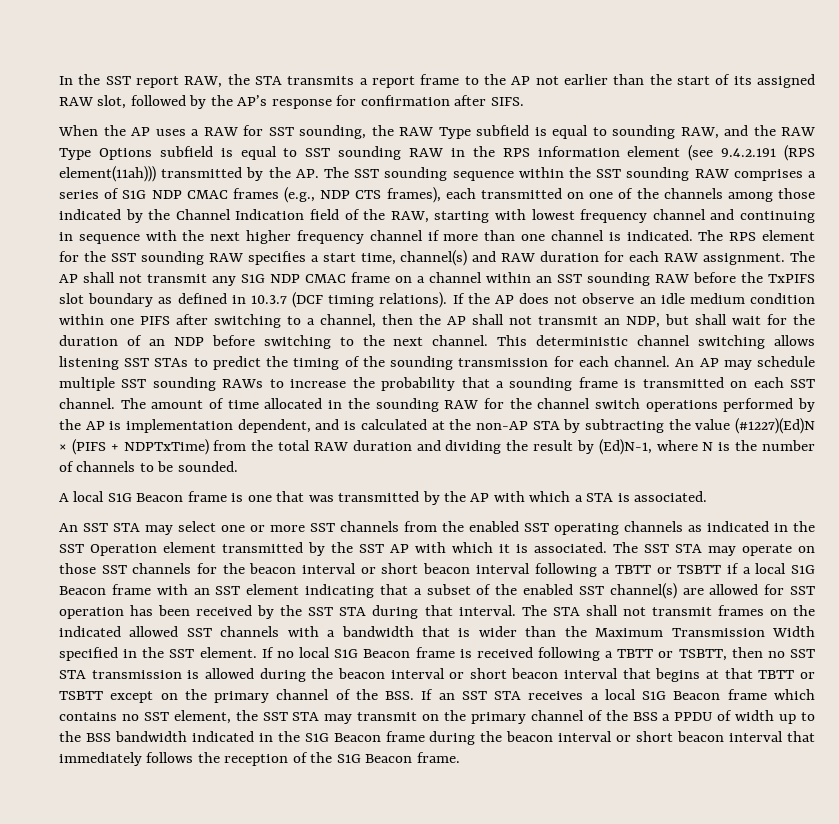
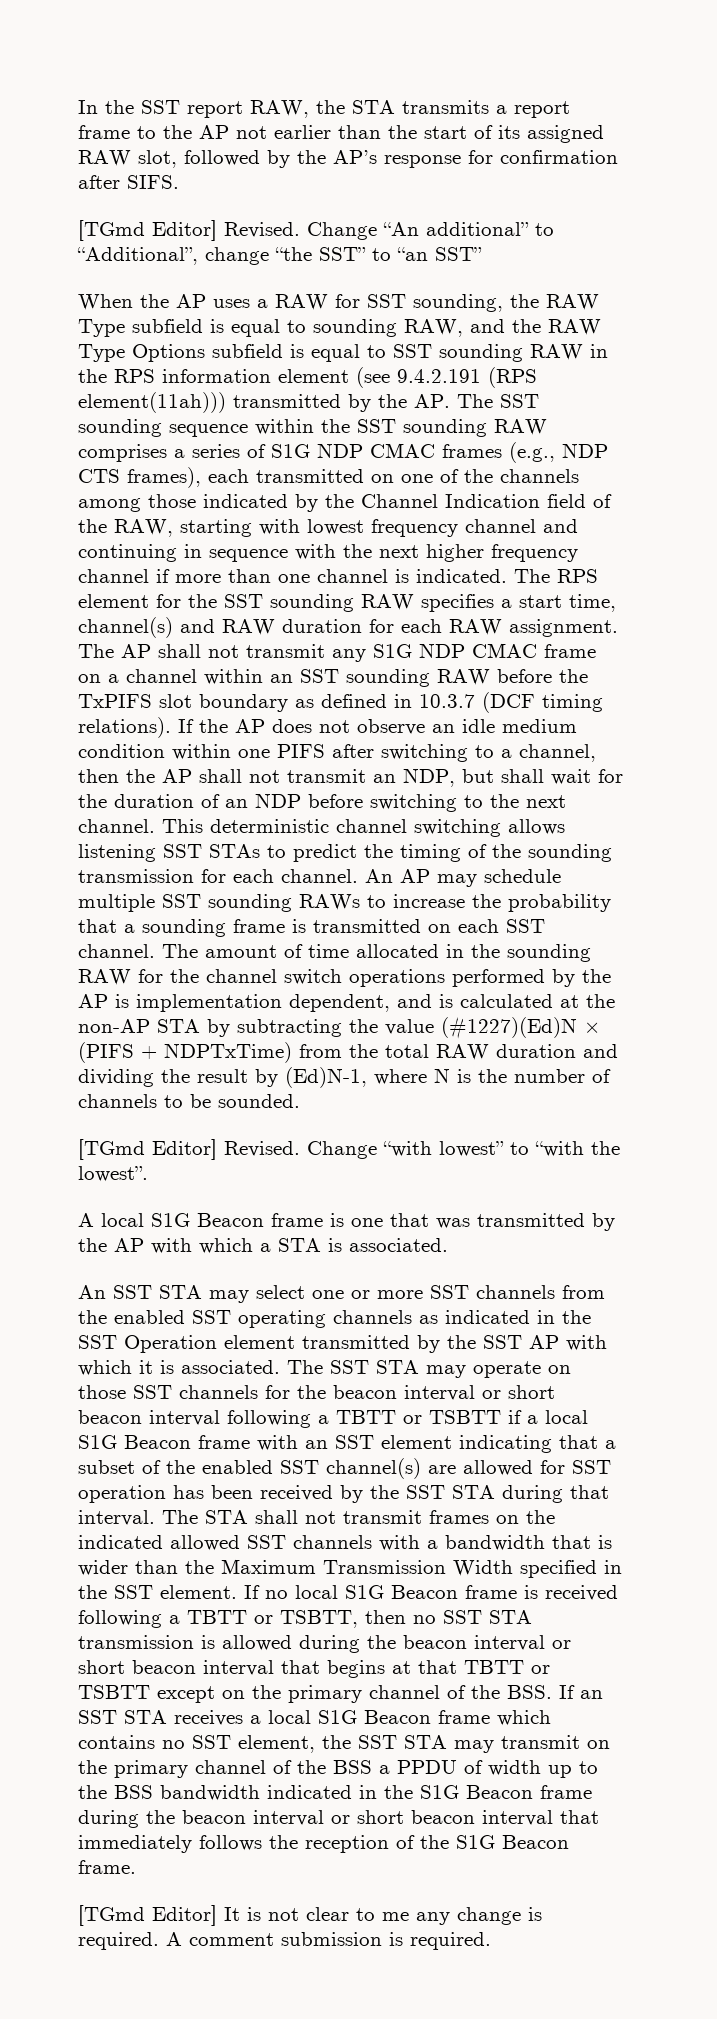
(524, 101) none -> [78,220,554,241] [77,247,482,265] // [TGmd Editor] Revised. Change “An additional” to “Additional”, change “the SST” to “an SST”
(238, 466) none -> [78,1139,620,1160] [78,1166,148,1182] // [TGmd Editor] Revised. Change “with lowest” to “with the lowest”.
(460, 757) none -> [78,1905,542,1926] [78,1932,491,1950] // [TGmd Editor] It is not clear to me any change is required. A comment submission is required.

